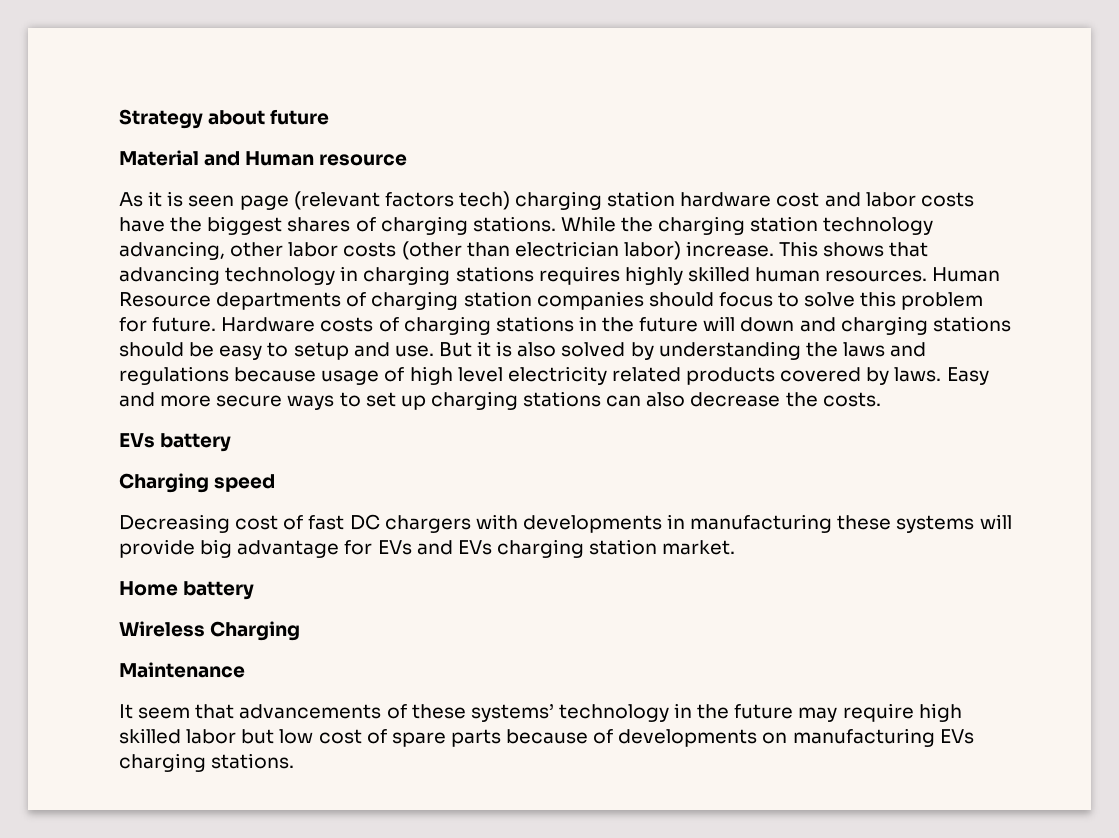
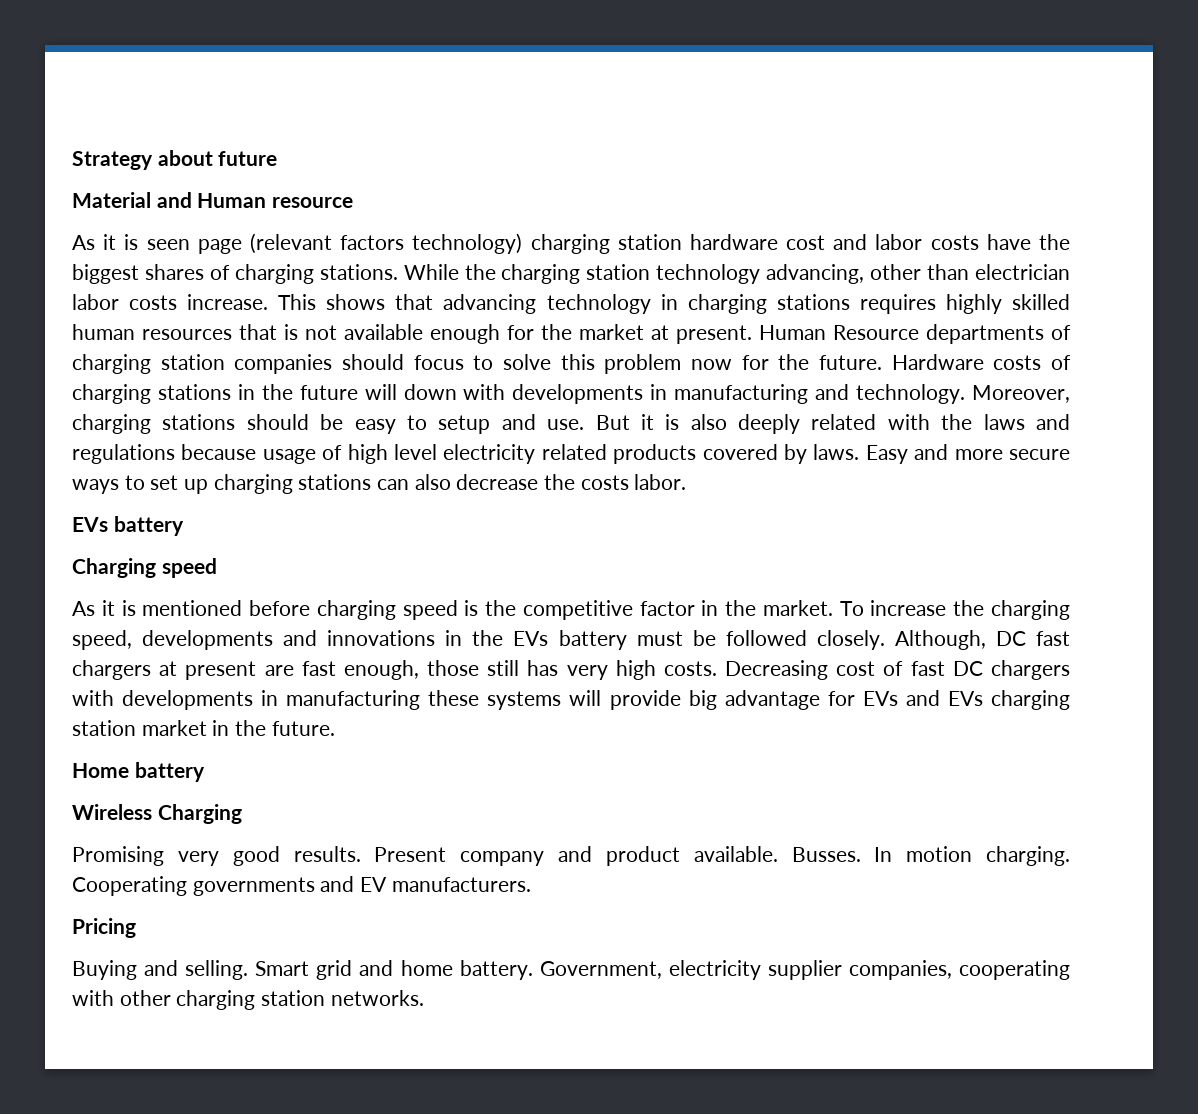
[458,191,510,210] tech) -> [412,233,523,254] technology)
[288,241,681,260] labor costs (other than electrician labor) -> [927,264,1070,280] [72,294,178,310] than electrician labor costs
[825,270,928,282] resources. -> [142,324,752,344] resources that is not available enough for the market at present.
[119,317,147,332] for -> [691,354,810,370] now for the
[799,317,836,332] and -> [463,384,1070,404] with developments in manufacturing and technology. Moreover,
[561,341,801,360] solved by understanding -> [738,414,930,434] deeply related with
[822,392,881,407] costs. -> [580,474,687,490] costs labor.
(276, 483) none -> [72,600,1070,620] [72,630,1070,650] [72,660,717,680] As it is mentioned before charging speed is the competitive factor in the market. To increase the charging speed, developments and innovations in the EVs battery must be followed closely. Although, DC fast chargers at present are fast enough, those still has very high costs.
[662,540,736,555] market. -> [141,720,335,736] market in the future.
[119,662,245,678] [119,703,962,722] [119,728,974,747] [119,753,295,772] Maintenance // It seem that advancements of these systems’ technology in the future may require high skilled labor but low cost of spare parts because of developments on manufacturing EVs charging stations. -> [72,846,1071,866] [72,876,531,896] [72,918,136,938] [72,960,1070,980] [72,990,424,1010] Promising very good results. Present company and product available. Busses. In motion charging. Cooperating governments and EV manufacturers. // Pricing // Buying and selling. Smart grid and home battery. Government, electricity supplier companies, cooperating with other charging station networks.

